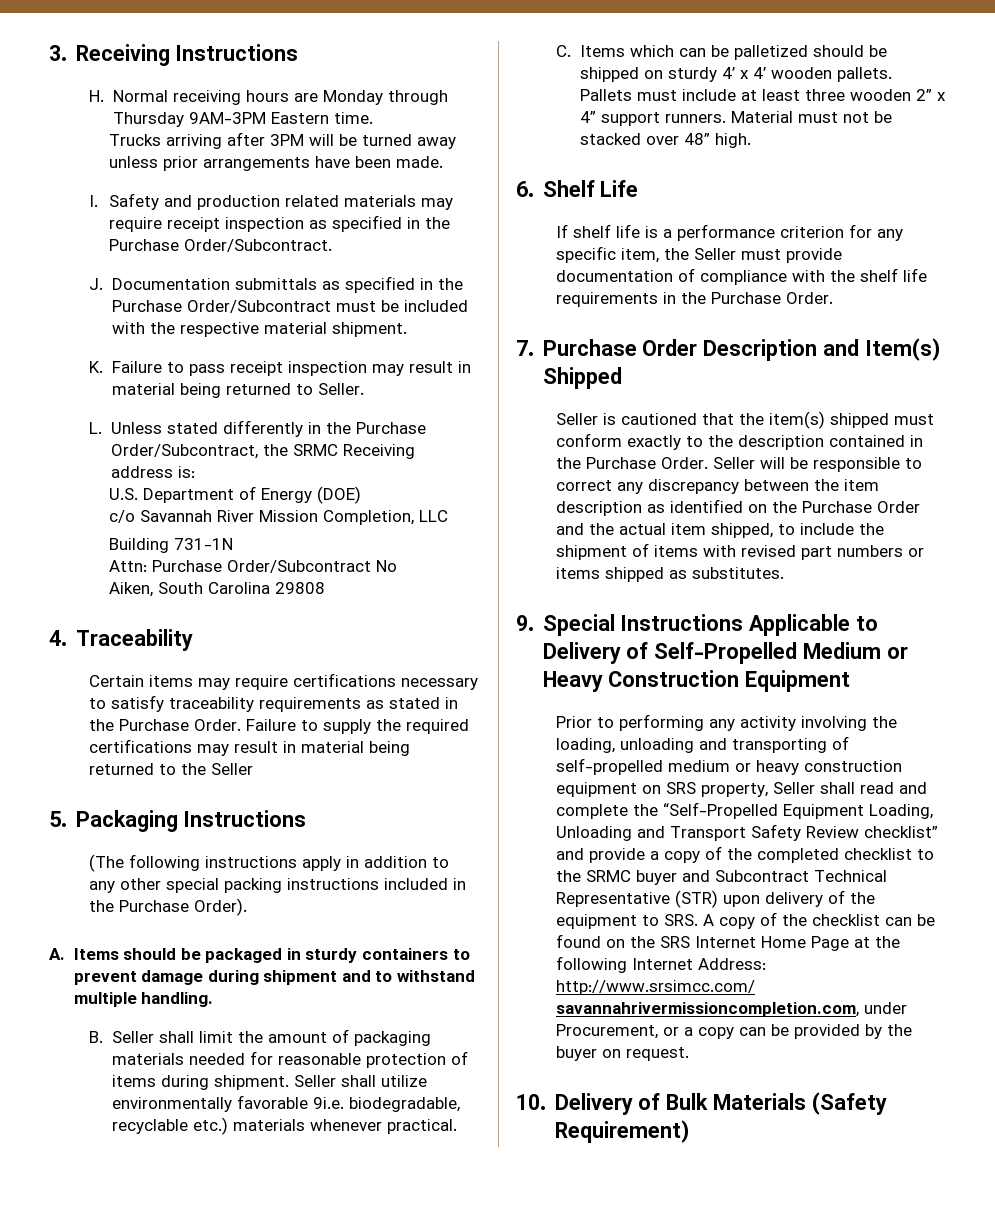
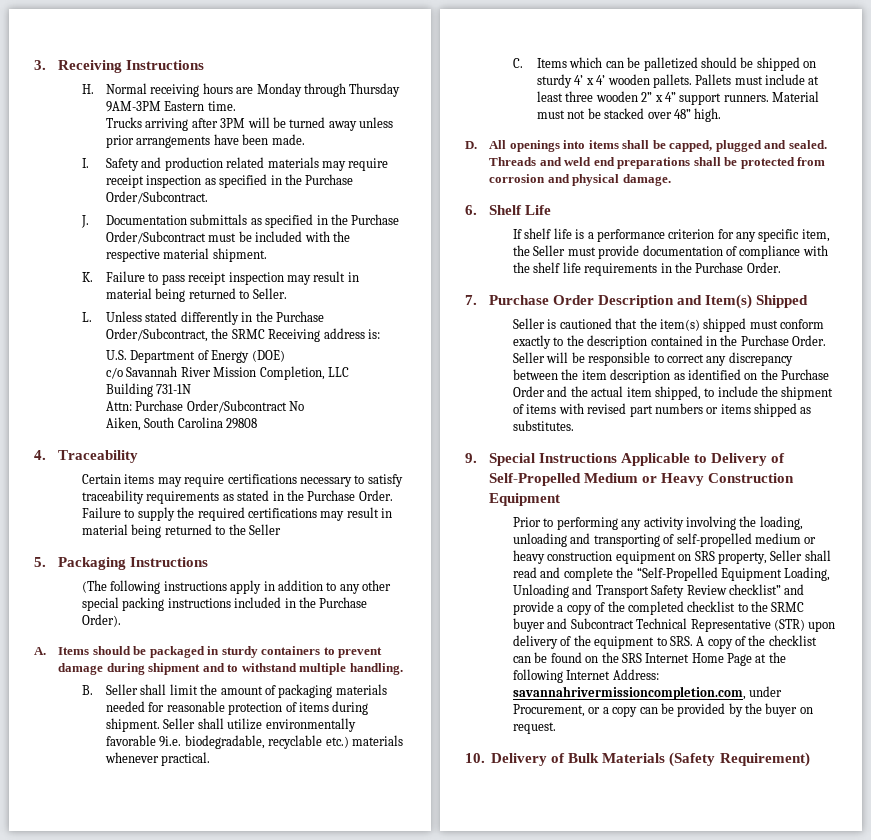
(751, 140) none -> [465,140,827,152] [489,157,826,169] [489,174,671,186] // D. All openings into items shall be capped, plugged and sealed. Threads and weld end preparations shall be protected from corrosion and physical damage.
[556,980,756,995] http://www.srsimcc.com/ -> (659, 674) none

